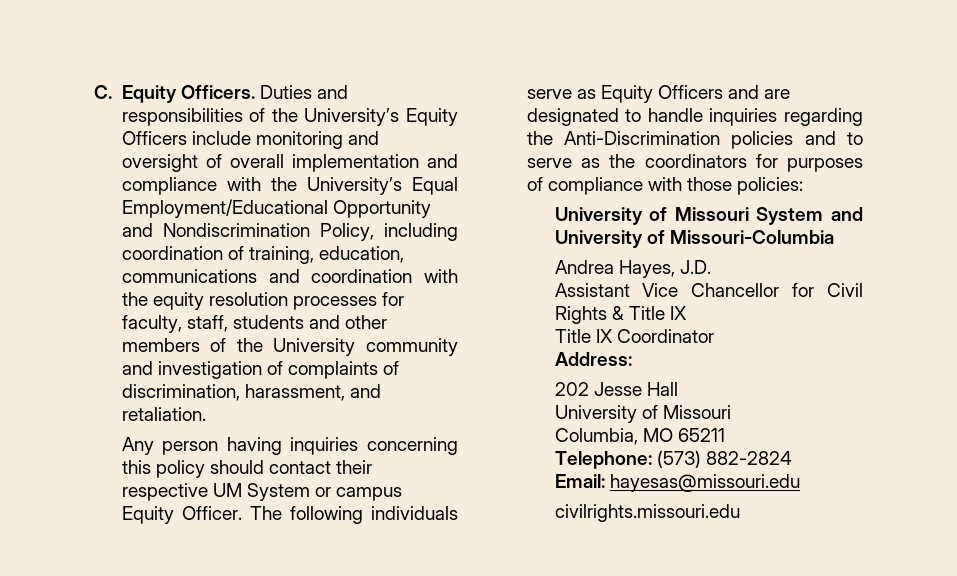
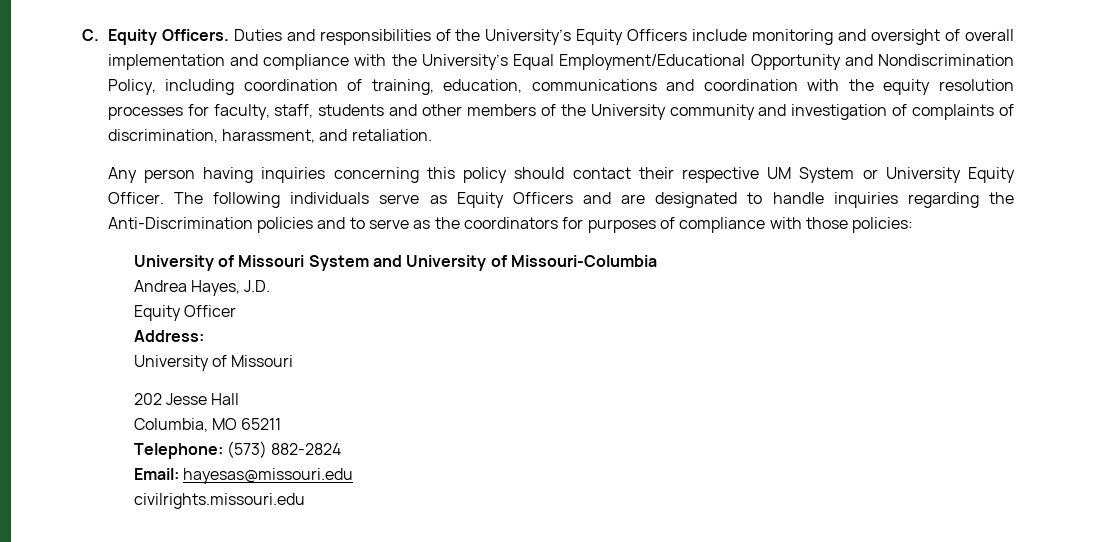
[336,487,403,501] campus -> [885,167,961,183] University
[554,283,863,297] [554,306,688,324] [554,329,714,343] [554,352,632,366] Assistant Vice Chancellor for Civil Rights & Title IX // Title IX Coordinator // Address: -> [133,305,236,321] [133,330,204,342] [133,355,294,371] Equity Officer // Address: // University of Missouri
[554,405,731,423] // University of Missouri -> (240, 399) none

